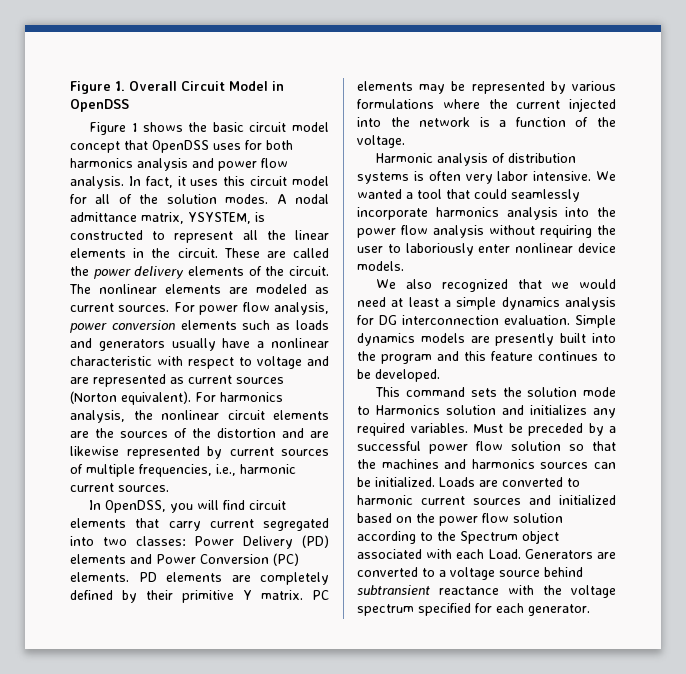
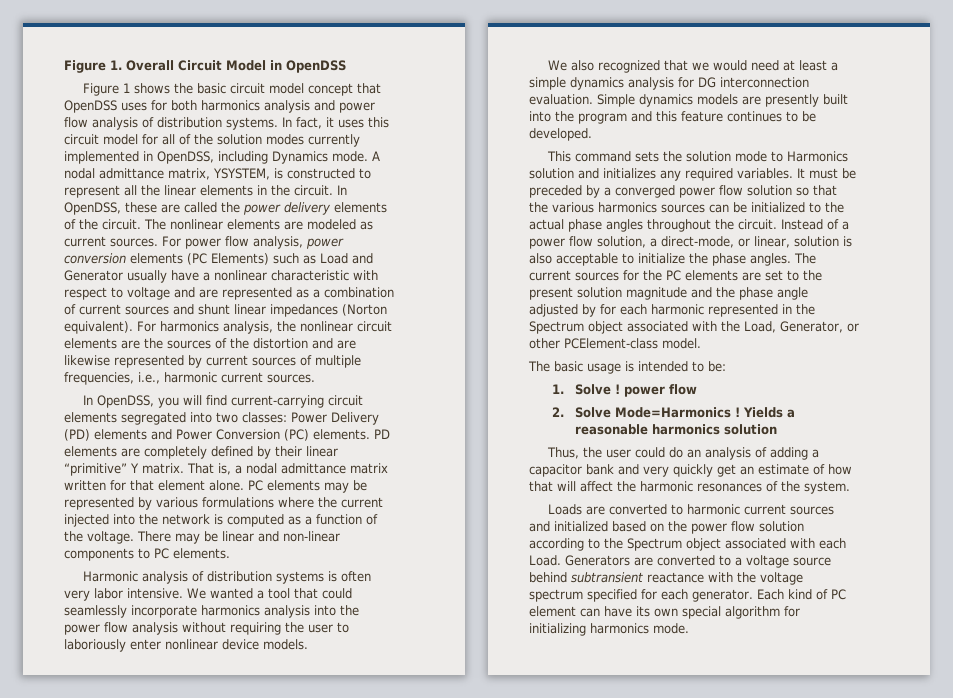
[70,176,124,189] analysis. -> [92,117,278,130] analysis of distribution systems.
[225,194,269,204] modes. -> [266,134,360,147] [64,151,368,164] modes currently implemented in OpenDSS, including Dynamics mode.
[223,248,260,258] These -> [337,185,347,195] [64,202,157,215] In OpenDSS, these
[242,320,329,330] [70,338,165,351] such as loads and generators -> [187,253,373,265] [64,270,123,281] (PC Elements) such as Load and Generator
[188,375,284,384] current sources -> [313,287,394,298] [64,304,338,317] a combination of current sources and shunt linear impedances
[249,500,287,510] [70,518,254,531] circuit elements that carry current -> [231,395,364,408] [64,412,117,423] current-carrying circuit elements
[182,590,303,603] primitive Y matrix. -> [306,446,338,457] [64,463,388,476] [64,480,244,491] linear “primitive” Y matrix. That is, a nodal admittance matrix written for that element alone.
(490, 122) none -> [227,514,301,527] computed as
(405, 141) none -> [137,531,340,544] [64,548,230,561] There may be linear and non-linear components to PC elements.
[473,424,503,433] Must -> [797,168,838,179] It must
[357,441,421,451] successful -> [615,185,675,198] converged
[381,459,467,469] machines and -> [552,202,594,213] various
[375,477,435,487] initialized. -> [751,202,844,213] [529,219,849,232] [529,236,852,249] [529,253,816,266] [529,270,822,281] [529,287,808,300] [529,304,815,317] [529,321,859,334] [529,338,701,349] [528,361,726,374] [551,384,697,397] [551,407,795,418] [574,424,777,435] [547,447,820,460] [529,464,852,477] [529,481,850,494] initialized to the actual phase angles throughout the circuit. Instead of a power flow solution, a direct-mode, or linear, solution is also acceptable to initialize the phase angles. The current sources for the PC elements are set to the present solution magnitude and the phase angle adjusted by for each harmonic represented in the Spectrum object associated with the Load, Generator, or other PCElement-class model. // The basic usage is intended to be: // 1. Solve ! power flow // 2. Solve Mode=Harmonics ! Yields a reasonable harmonics solution // Thus, the user could do an analysis of adding a capacitor bank and very quickly get an estimate of how that will affect the harmonic resonances of the system. //
(590, 610) none -> [756,589,846,600] [529,606,800,619] [529,623,689,636] Each kind of PC element can have its own special algorithm for initializing harmonics mode.

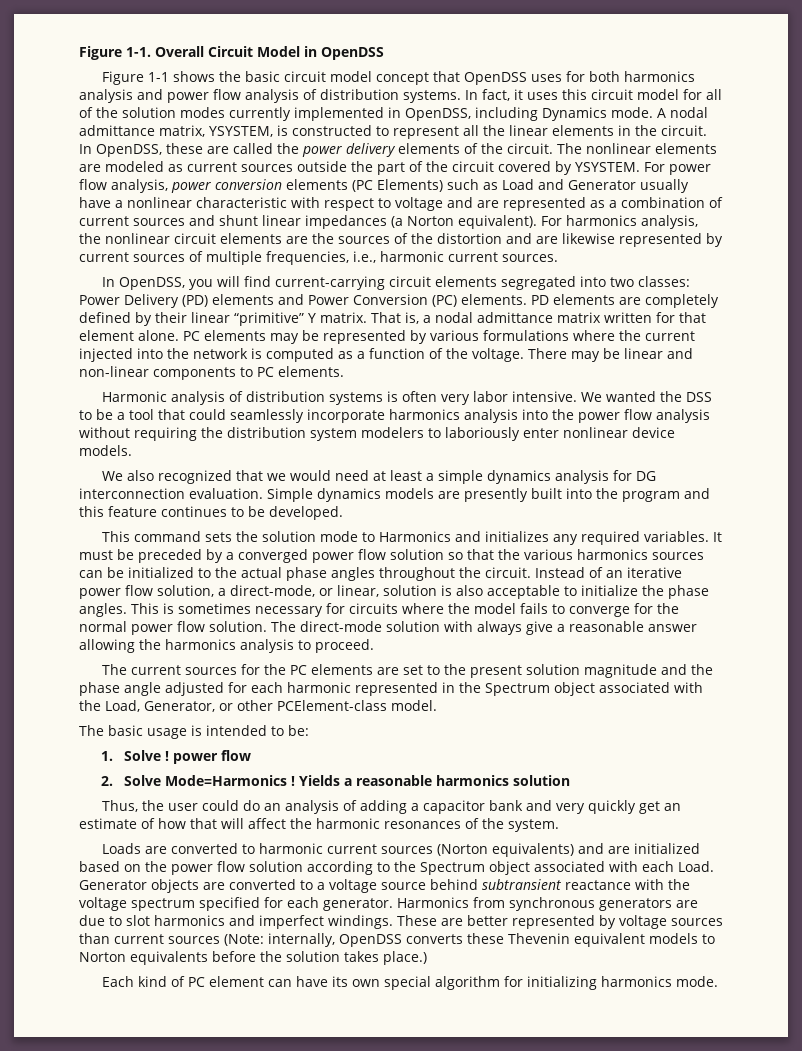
[64,60,122,73] Figure 1. -> [79,46,151,60] Figure 1-1.
[123,83,131,93] 1 -> [148,72,170,82] 1-1
[110,238,158,247] sources. -> [241,161,640,175] sources outside the part of the circuit covered by YSYSTEM.
[342,304,387,316] (Norton -> [391,216,454,228] (a Norton
(253, 593) none -> [660,391,713,402] [79,409,113,420] the DSS to be
[308,624,333,633] user -> [227,427,424,441] distribution system modelers
[529,168,574,179] solution -> (452, 536) none
[842,221,849,230] a -> [606,567,682,578] an iterative
(791, 259) none -> [131,603,679,617] [79,621,697,635] [79,639,374,653] This is sometimes necessary for circuits where the model fails to converge for the normal power flow solution. The direct-mode solution with always give a reasonable answer allowing the harmonics analysis to proceed. //
[582,304,596,317] by -> (224, 689) none
[529,521,550,532] and -> [437,843,631,857] (Norton equivalents) and are
[565,555,630,566] Generators -> [79,879,199,893] Generator objects
(753, 595) none -> [397,897,698,911] [79,915,723,929] [79,933,715,947] [79,951,427,965] Harmonics from synchronous generators are due to slot harmonics and imperfect windings. These are better represented by voltage sources than current sources (Note: internally, OpenDSS converts these Thevenin equivalent models to Norton equivalents before the solution takes place.) //

